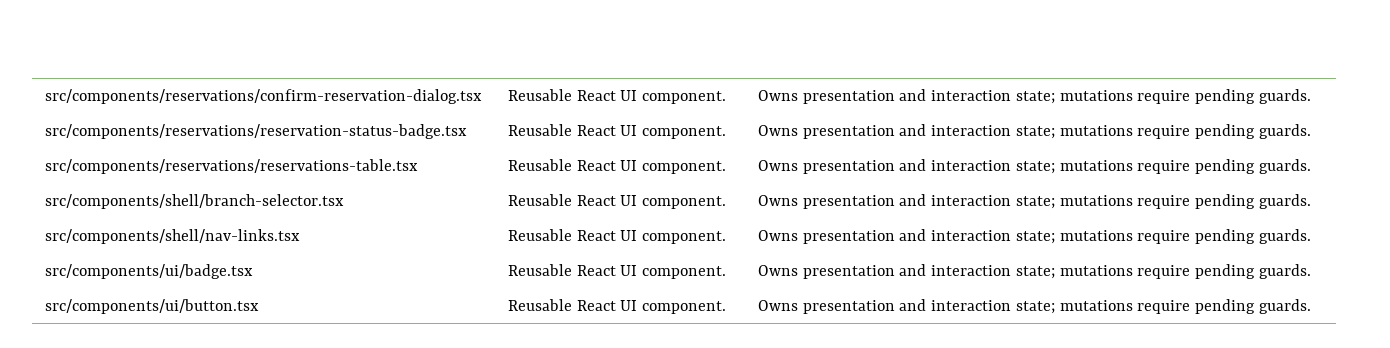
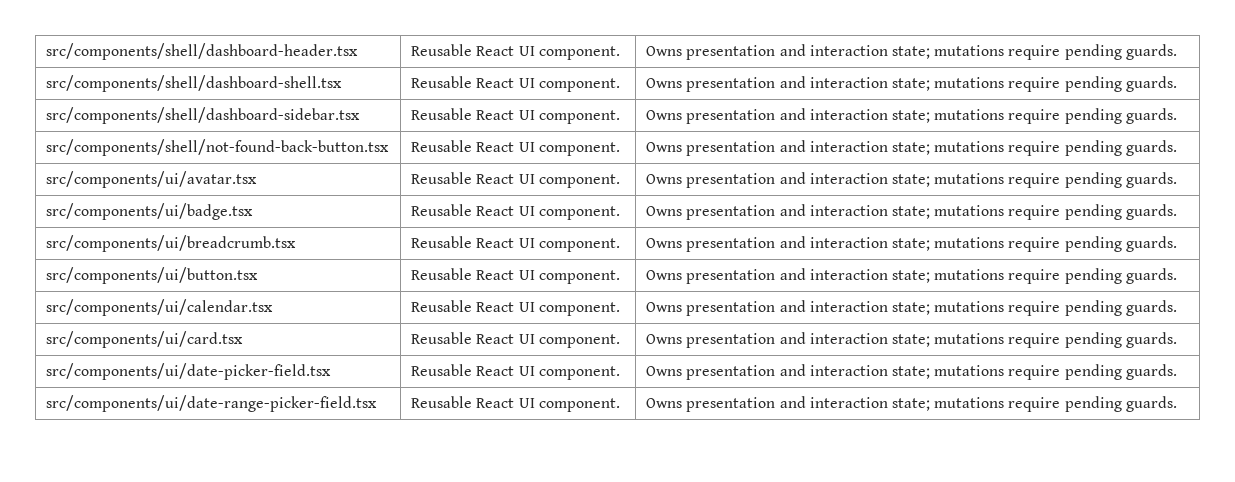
[44,89,482,104] src/components/reservations/confirm-reservation-dialog.tsx -> [46,43,359,60] src/components/shell/dashboard-header.tsx
[44,124,467,139] src/components/reservations/reservation-status-badge.tsx -> [46,75,343,92] src/components/shell/dashboard-shell.tsx
[44,159,418,174] src/components/reservations/reservations-table.tsx -> [46,107,361,124] src/components/shell/dashboard-sidebar.tsx
[44,194,344,209] src/components/shell/branch-selector.tsx -> [46,139,390,156] src/components/shell/not-found-back-button.tsx
[44,229,300,244] src/components/shell/nav-links.tsx -> [46,171,258,188] src/components/ui/avatar.tsx
(1311, 271) none -> [46,235,297,252] [411,236,620,252] [646,236,1177,252] // src/components/ui/breadcrumb.tsx | Reusable React UI component. | Owns presentation and interaction state; mutations require pending guards.
(1311, 306) none -> [46,299,274,316] [411,300,620,316] [646,300,1177,316] [46,331,244,348] [411,332,620,348] [646,332,1177,348] [46,363,332,380] [411,364,620,380] [646,364,1177,380] [46,395,378,412] [411,396,620,412] [646,396,1177,412] // src/components/ui/calendar.tsx | Reusable React UI component. | Owns presentation and interaction state; mutations require pending guards. // src/components/ui/card.tsx | Reusable React UI component. | Owns presentation and interaction state; mutations require pending guards. // src/components/ui/date-picker-field.tsx | Reusable React UI component. | Owns presentation and interaction state; mutations require pending guards. // src/components/ui/date-range-picker-field.tsx | Reusable React UI component. | Owns presentation and interaction state; mutations require pending guards.

